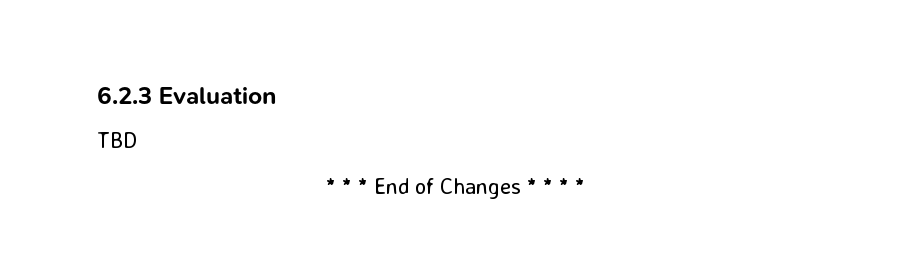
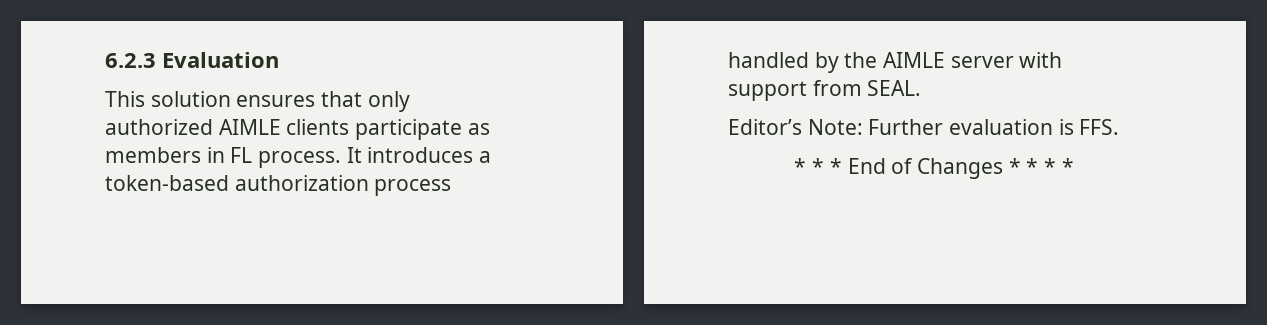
[97,132,137,148] TBD -> [105,91,410,112] [105,119,490,140] [105,147,492,168] [105,175,452,196] [728,52,1063,73] [728,80,922,101] [728,119,1120,135] This solution ensures that only authorized AIMLE clients participate as members in FL process. It introduces a token-based authorization process handled by the AIMLE server with support from SEAL. // Editor’s Note: Further evaluation is FFS.

